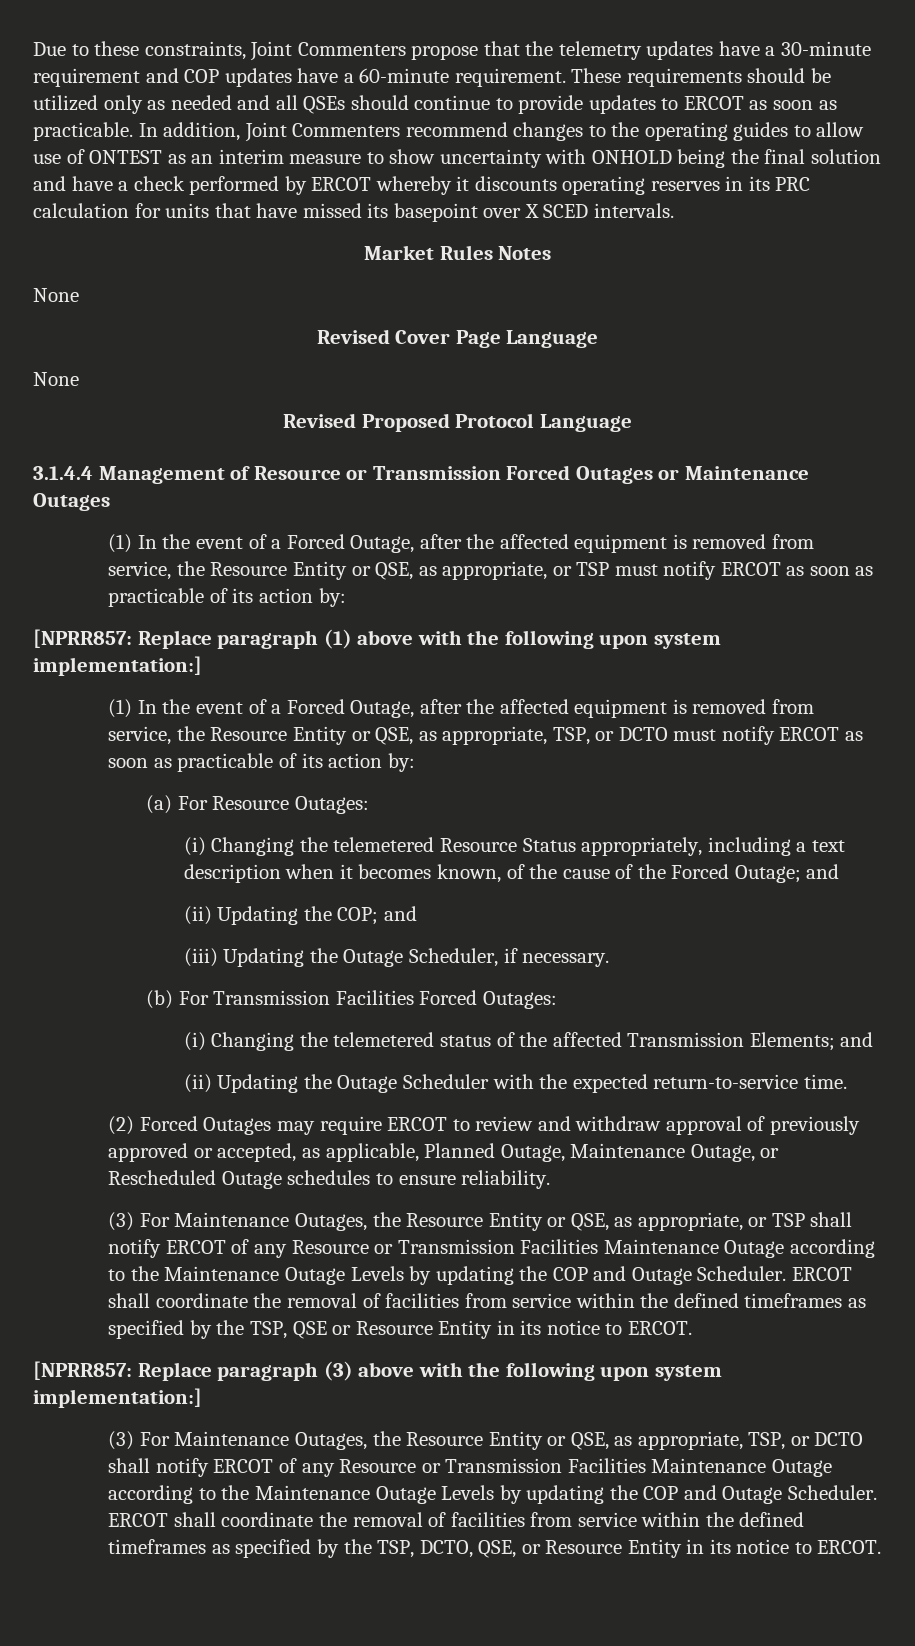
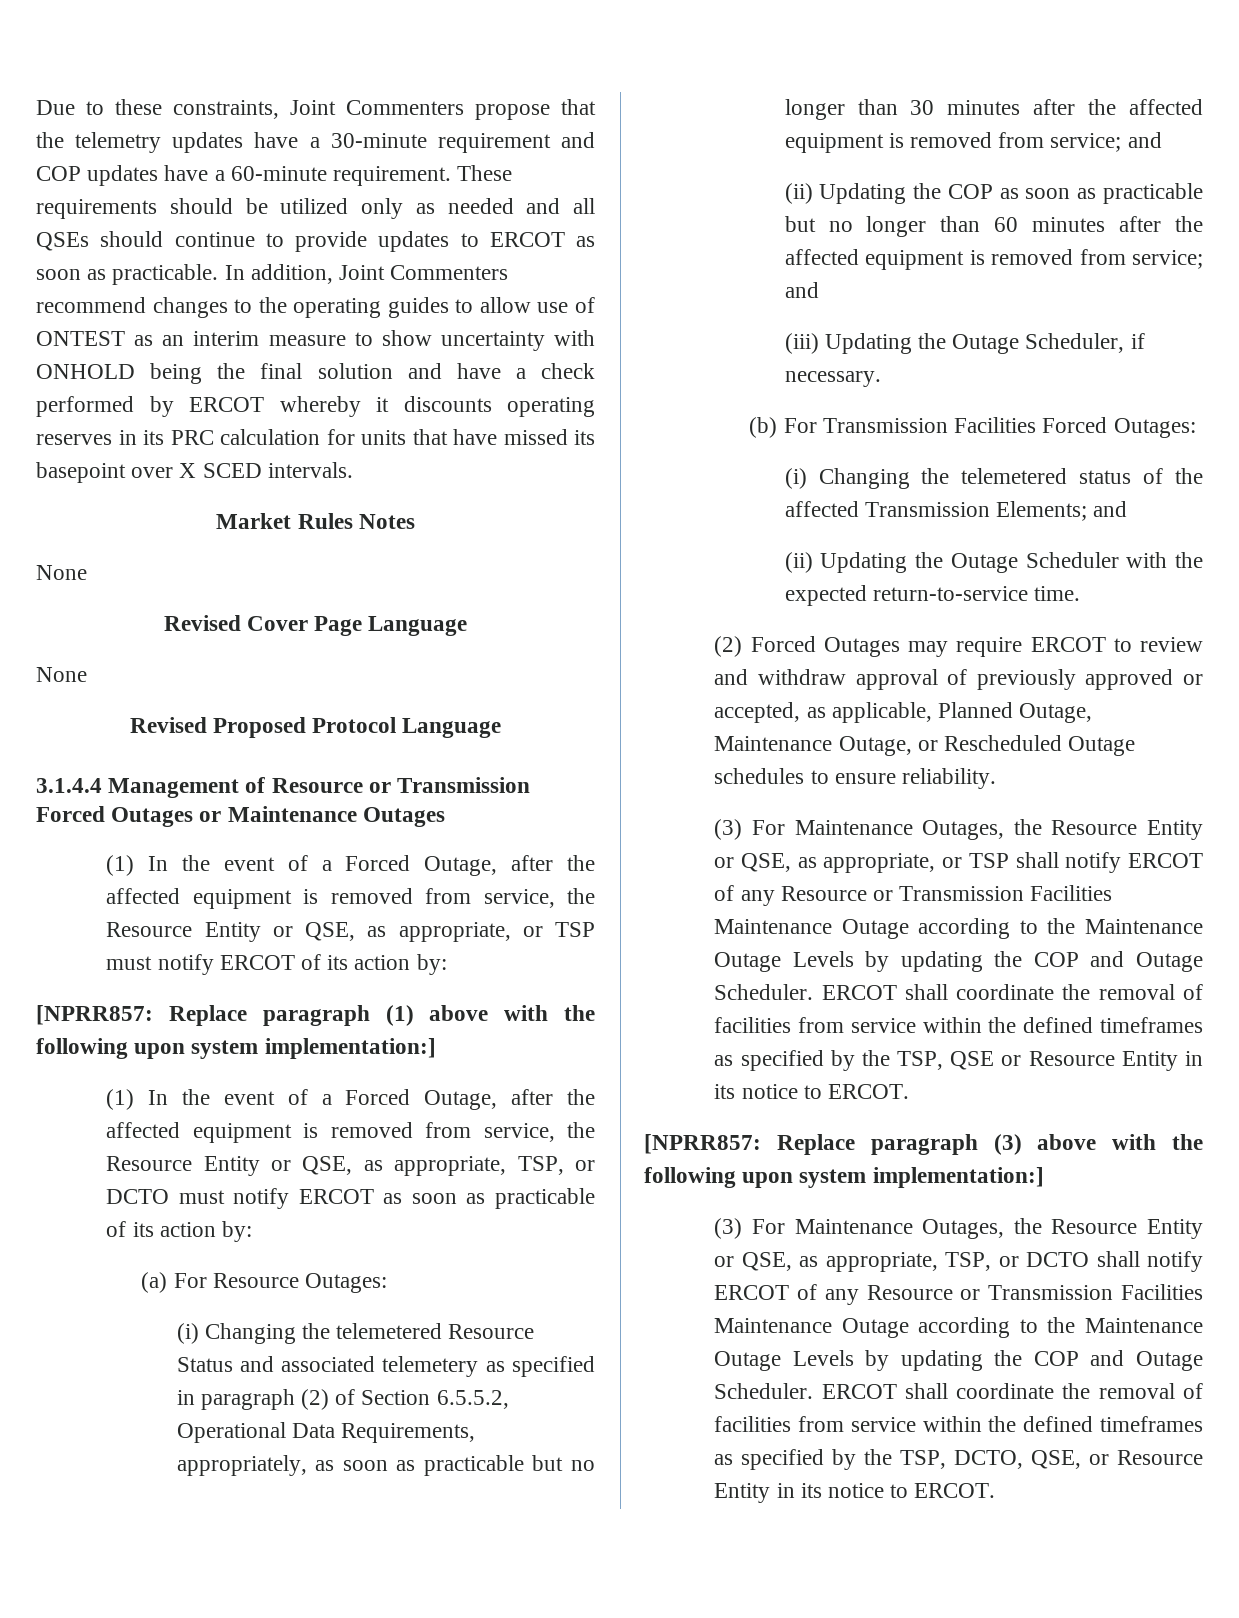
[786,566,874,576] [108,588,205,607] as soon as practicable -> (295, 962) none
[581,837,845,856] [183,864,840,883] [183,906,379,925] appropriately, including a text description when it becomes known, of the cause of the Forced Outage; and // (ii) Updating the COP; -> [239,1356,595,1377] [176,1389,509,1410] [176,1422,476,1443] [176,1455,596,1476] [784,99,1203,120] [784,132,1162,153] [784,183,1203,204] [784,216,1203,237] [784,249,1203,270] and associated telemetery as specified in paragraph (2) of Section 6.5.5.2, Operational Data Requirements, appropriately, as soon as practicable but no longer than 30 minutes after the affected equipment is removed from service; and // (ii) Updating the COP as soon as practicable but no longer than 60 minutes after the affected equipment is removed from service;

